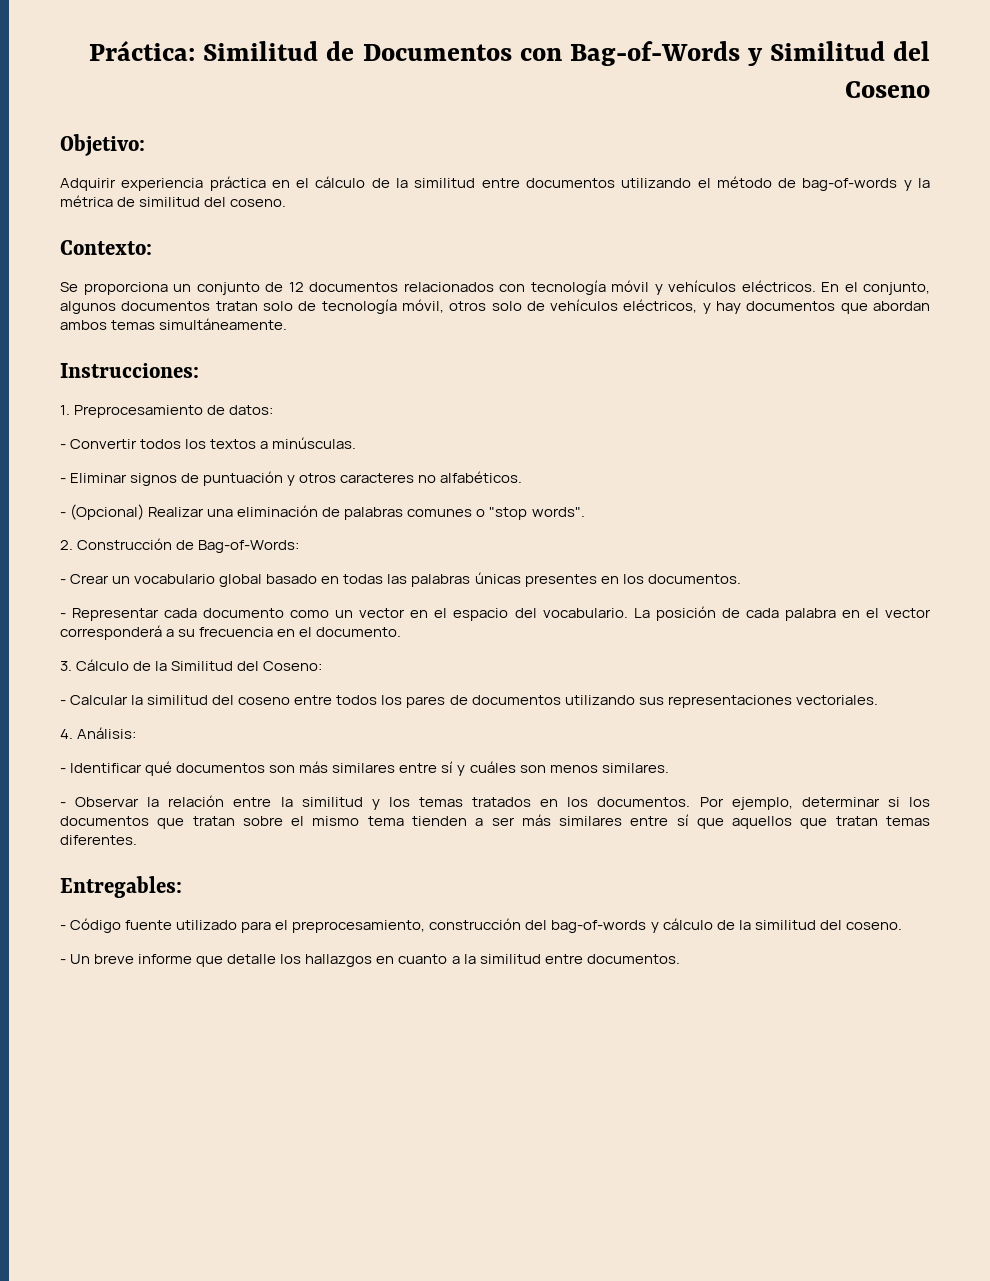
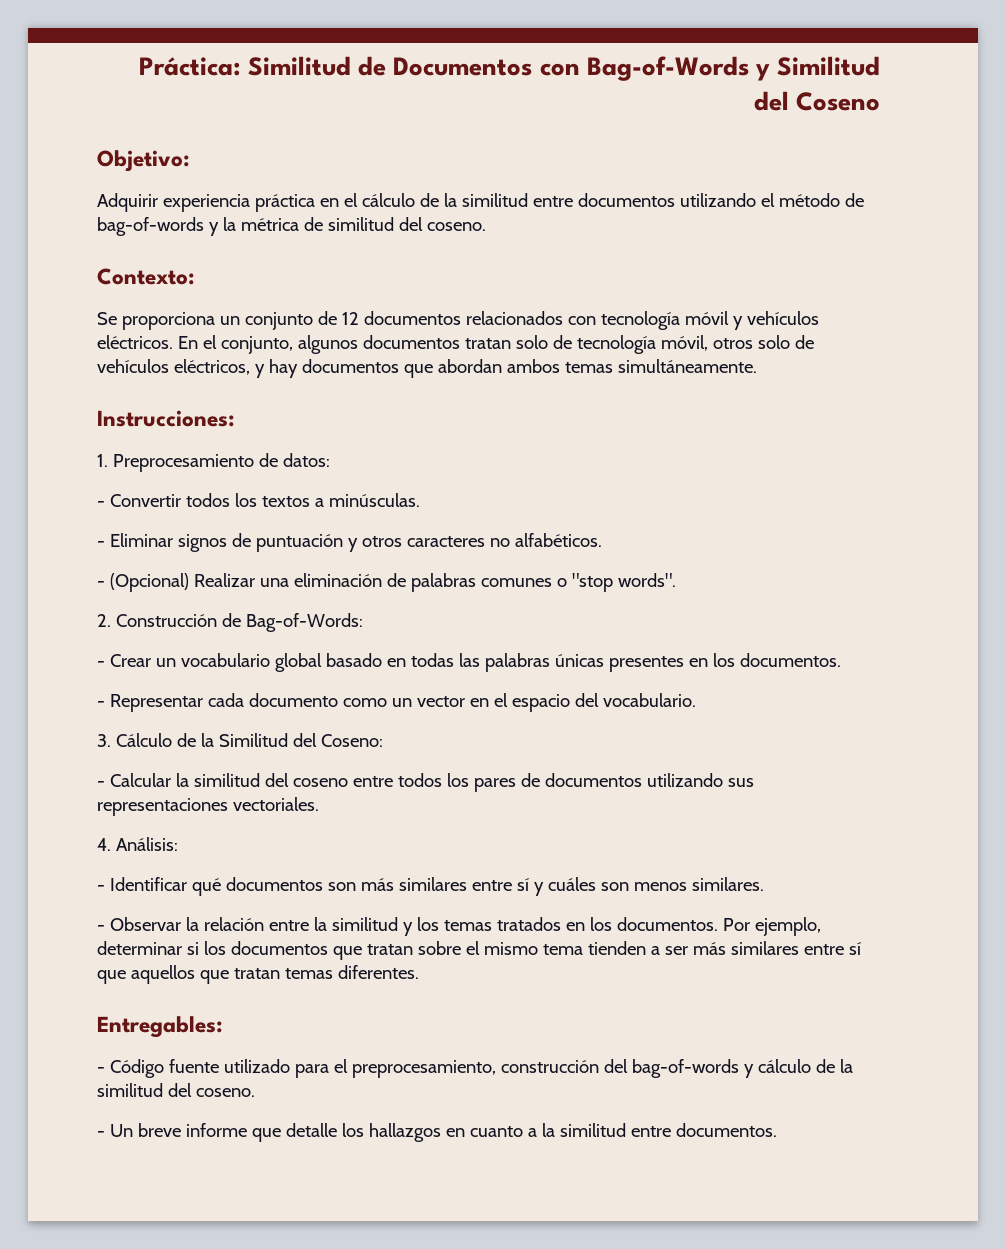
[633,606,932,621] [60,625,402,640] La posición de cada palabra en el vector corresponderá a su frecuencia en el documento. -> (696, 700) none

